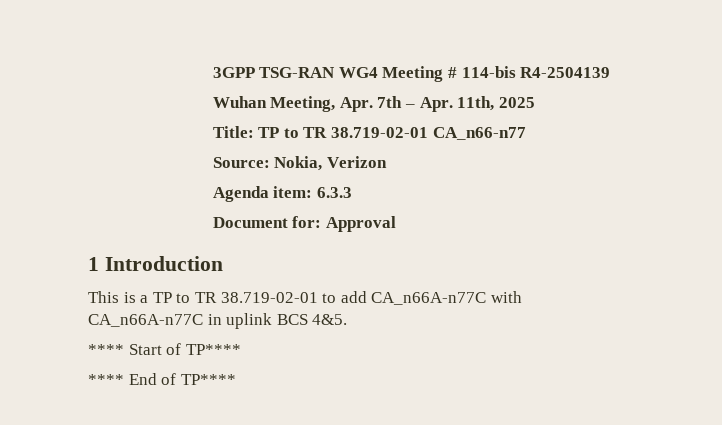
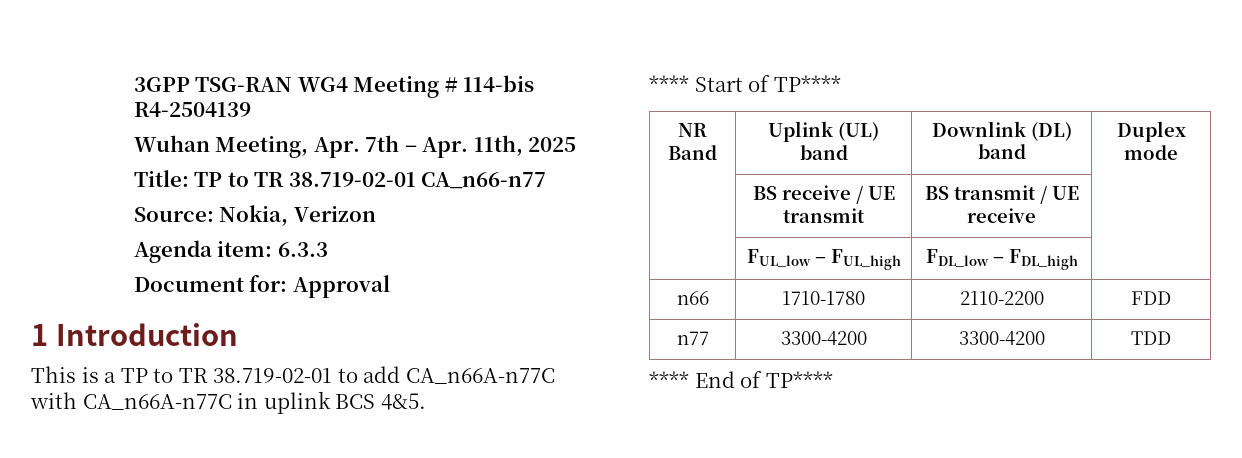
(241, 349) none -> [678,123,707,137] [668,145,717,160] [768,121,879,142] [799,145,848,160] [931,121,1072,141] [977,144,1026,159] [1116,121,1186,142] [1124,145,1178,160] [752,185,895,204] [783,208,865,223] [924,185,1079,204] [967,208,1036,223] [746,249,901,270] [925,249,1078,270] [676,291,709,305] [782,291,865,305] [959,291,1044,305] [1131,291,1171,305] [676,331,709,345] [780,331,867,345] [958,331,1045,345] [1131,331,1171,345] // NR Band | Uplink (UL) band | Downlink (DL) band | Duplex mode // | BS receive / UE transmit | BS transmit / UE receive | // | FUL_low – FUL_high | FDL_low – FDL_high | // n66 | 1710-1780 | 2110-2200 | FDD // n77 | 3300-4200 | 3300-4200 | TDD

